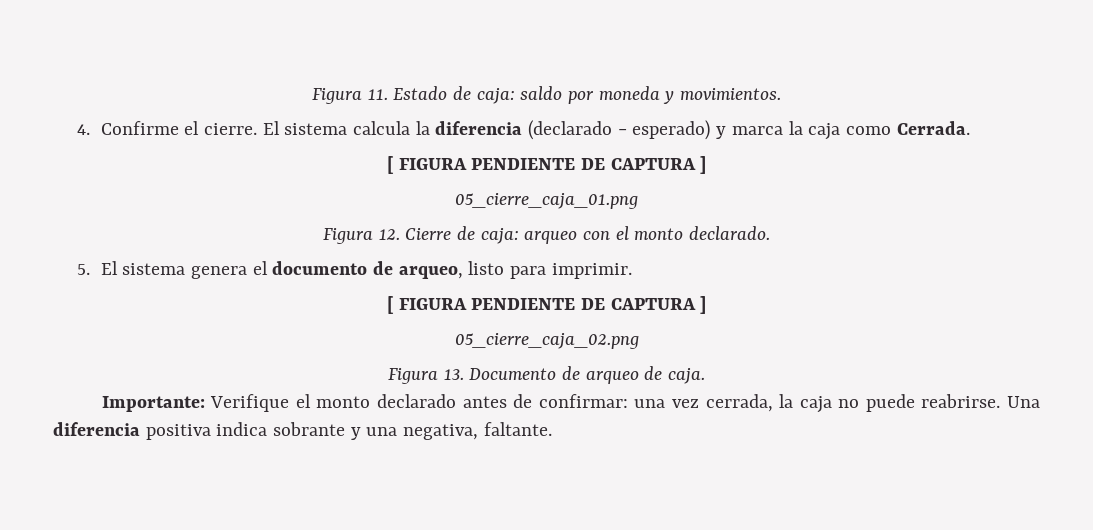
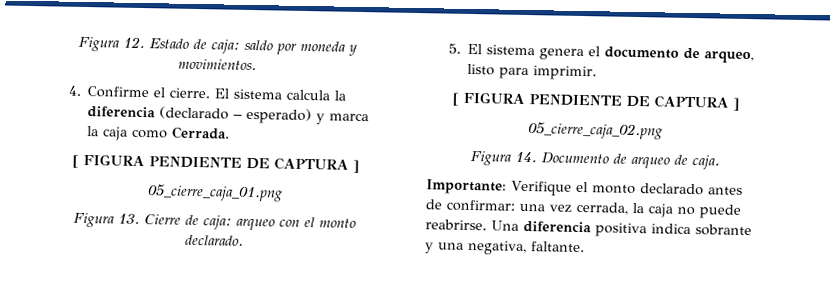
[311,88,388,104] Figura 11. -> [78,36,145,52] Figura 12.
[378,229,400,240] 12. -> [118,213,140,225] 13.
[443,369,464,380] 13. -> [514,151,537,163] 14.

